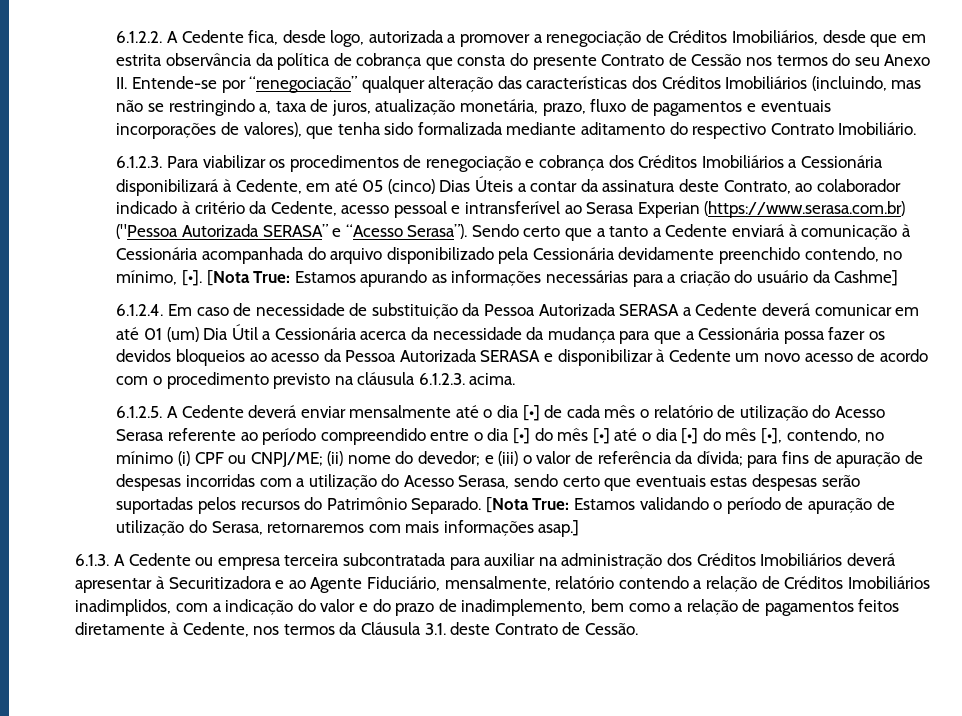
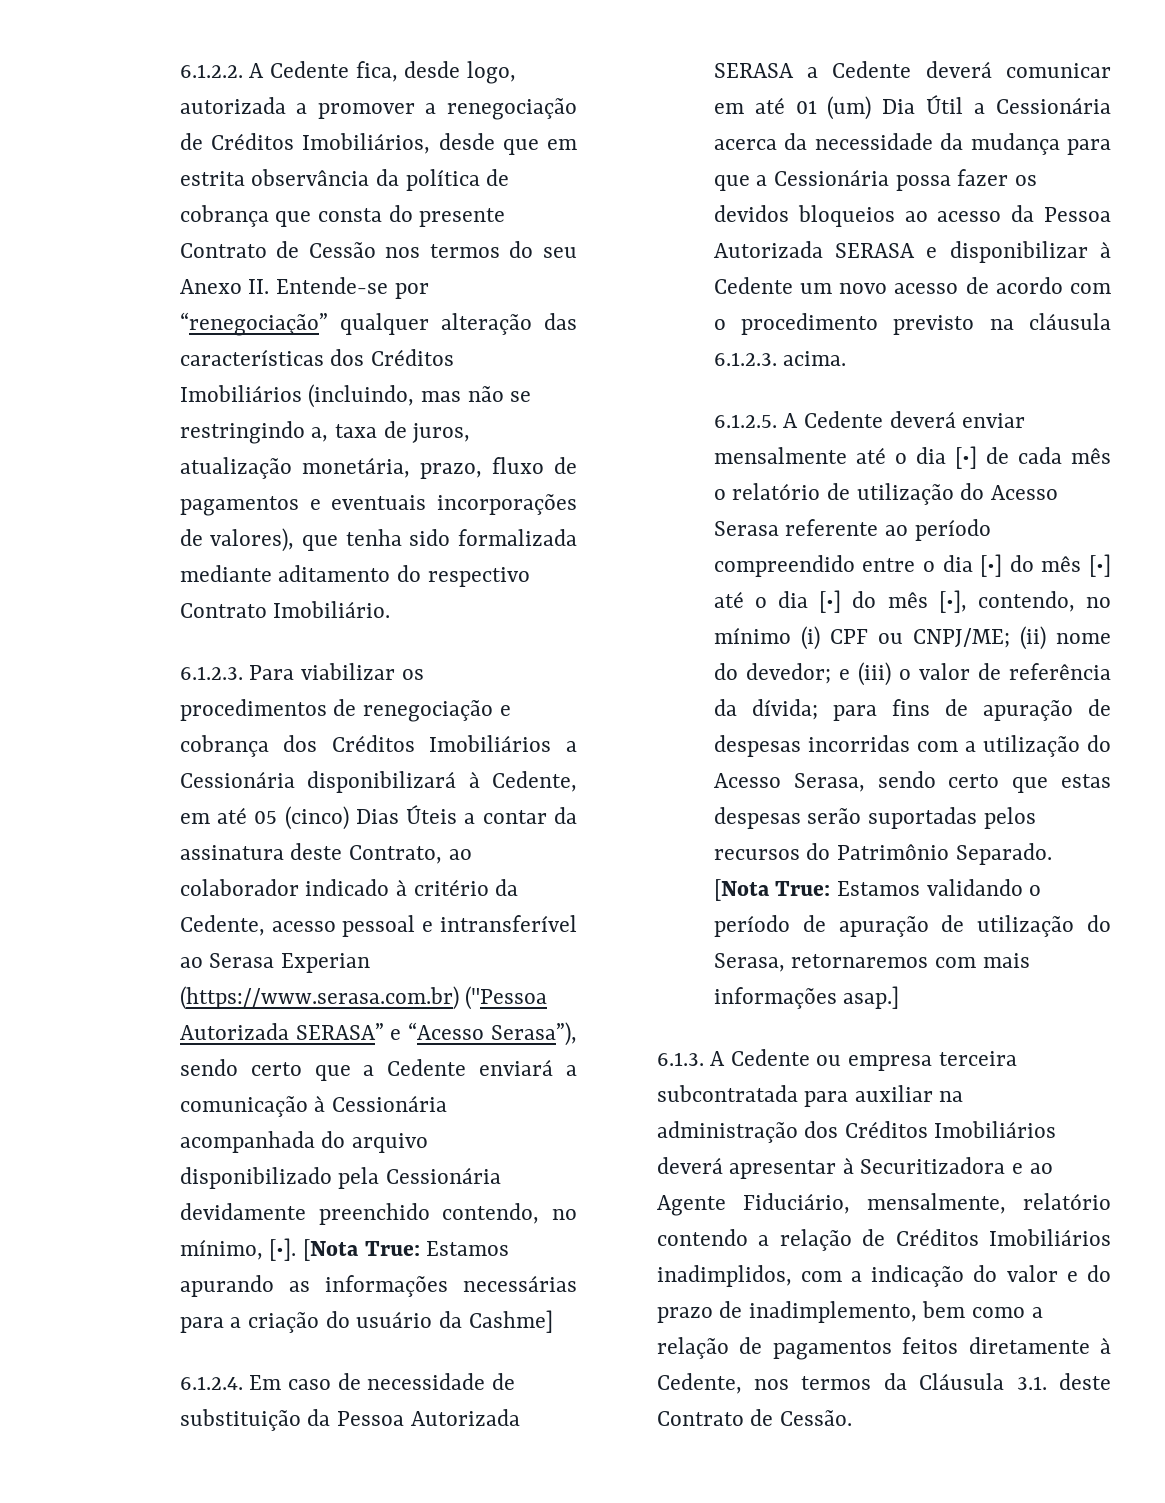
[407,224,519,239] Serasa”). Sendo -> [491,1022,577,1046] [179,1059,238,1076] Serasa”), sendo
[609,226,662,237] tanto a -> (375, 1070) none
[788,224,798,237] à -> [566,1065,577,1076] a
[635,475,706,487] eventuais -> (1049, 785) none

